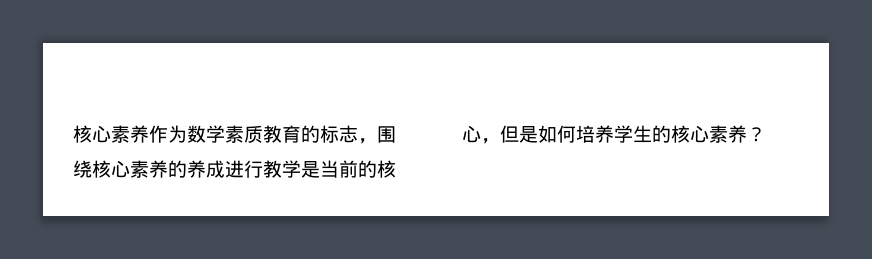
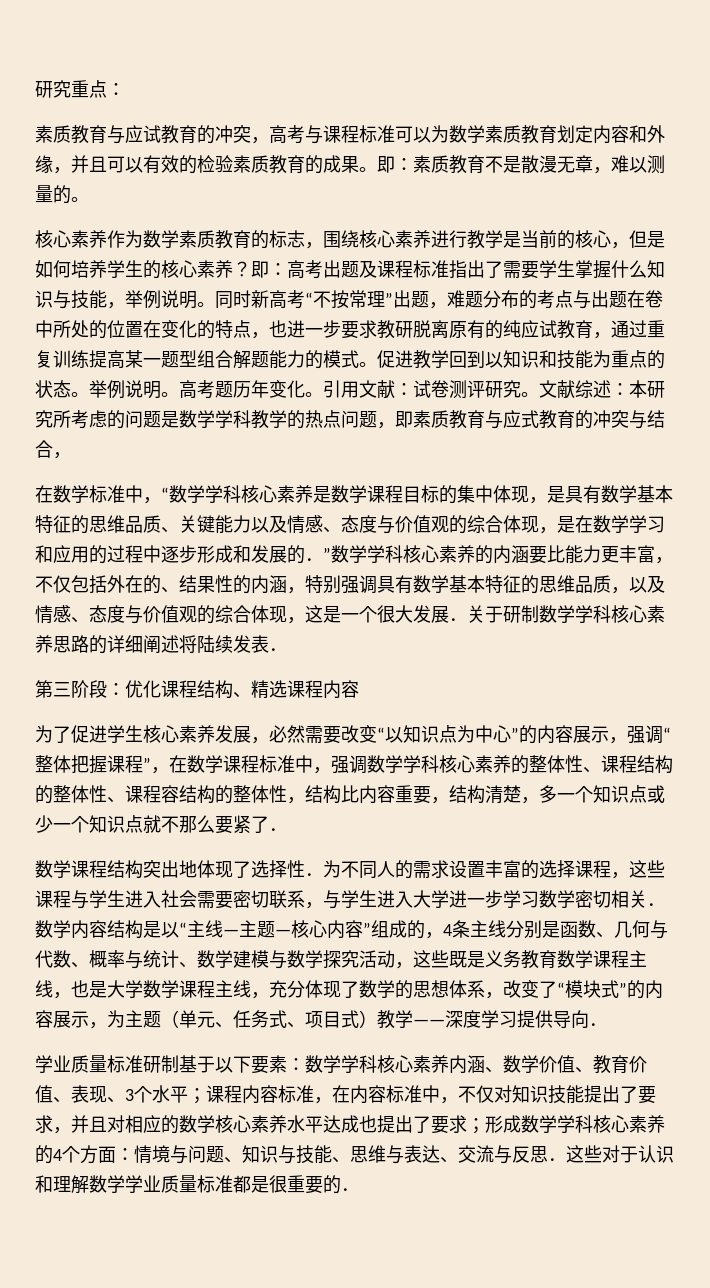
(73, 134) none -> [35,80,125,98] [35,125,665,144] [35,155,665,174] [35,185,89,204] 研究重点： // 素质教育与应试教育的冲突，高考与课程标准可以为数学素质教育划定内容和外缘，并且可以有效的检验素质教育的成果。即：素质教育不是散漫无章，难以测量的。 //
[168,160,225,178] 的养成 -> (431, 239) none
(766, 134) none -> [251,260,665,279] [35,290,663,309] [35,320,665,339] [35,350,665,369] [35,380,665,399] [35,410,665,429] [35,440,71,459] [35,485,673,504] [35,515,665,534] [35,545,673,564] [35,575,665,594] [35,605,665,624] [35,635,287,654] [35,680,359,699] [35,725,671,744] [35,755,673,774] [35,785,665,804] [35,815,287,834] [35,860,665,879] [35,890,665,909] [35,920,668,939] [35,950,647,969] [35,980,663,999] [35,1010,607,1029] [35,1055,647,1074] [35,1085,656,1104] [35,1115,665,1134] [35,1145,674,1164] [35,1175,359,1194] 即：高考出题及课程标准指出了需要学生掌握什么知识与技能，举例说明。同时新高考“不按常理”出题，难题分布的考点与出题在卷中所处的位置在变化的特点，也进一步要求教研脱离原有的纯应试教育，通过重复训练提高某一题型组合解题能力的模式。促进教学回到以知识和技能为重点的状态。举例说明。高考题历年变化。引用文献：试卷测评研究。文献综述：本研究所考虑的问题是数学学科教学的热点问题，即素质教育与应式教育的冲突与结合， // 在数学标准中，“数学学科核心素养是数学课程目标的集中体现，是具有数学基本特征的思维品质、关键能力以及情感、态度与价值观的综合体现，是在数学学习和应用的过程中逐步形成和发展的．”数学学科核心素养的内涵要比能力更丰富，不仅包括外在的、结果性的内涵，特别强调具有数学基本特征的思维品质，以及情感、态度与价值观的综合体现，这是一个很大发展．关于研制数学学科核心素养思路的详细阐述将陆续发表． // 第三阶段：优化课程结构、精选课程内容 // 为了促进学生核心素养发展，必然需要改变“以知识点为中心”的内容展示，强调“整体把握课程”，在数学课程标准中，强调数学学科核心素养的整体性、课程结构的整体性、课程容结构的整体性，结构比内容重要，结构清楚，多一个知识点或少一个知识点就不那么要紧了． // 数学课程结构突出地体现了选择性．为不同人的需求设置丰富的选择课程，这些课程与学生进入社会需要密切联系，与学生进入大学进一步学习数学密切相关．数学内容结构是以“主线—主题—核心内容”组成的，4条主线分别是函数、几何与代数、概率与统计、数学建模与数学探究活动，这些既是义务教育数学课程主线，也是大学数学课程主线，充分体现了数学的思想体系，改变了“模块式”的内容展示，为主题（单元、任务式、项目式）教学——深度学习提供导向． // 学业质量标准研制基于以下要素：数学学科核心素养内涵、数学价值、教育价值、表现、3个水平；课程内容标准，在内容标准中，不仅对知识技能提出了要求，并且对相应的数学核心素养水平达成也提出了要求；形成数学学科核心素养的4个方面：情境与问题、知识与技能、思维与表达、交流与反思．这些对于认识和理解数学学业质量标准都是很重要的．

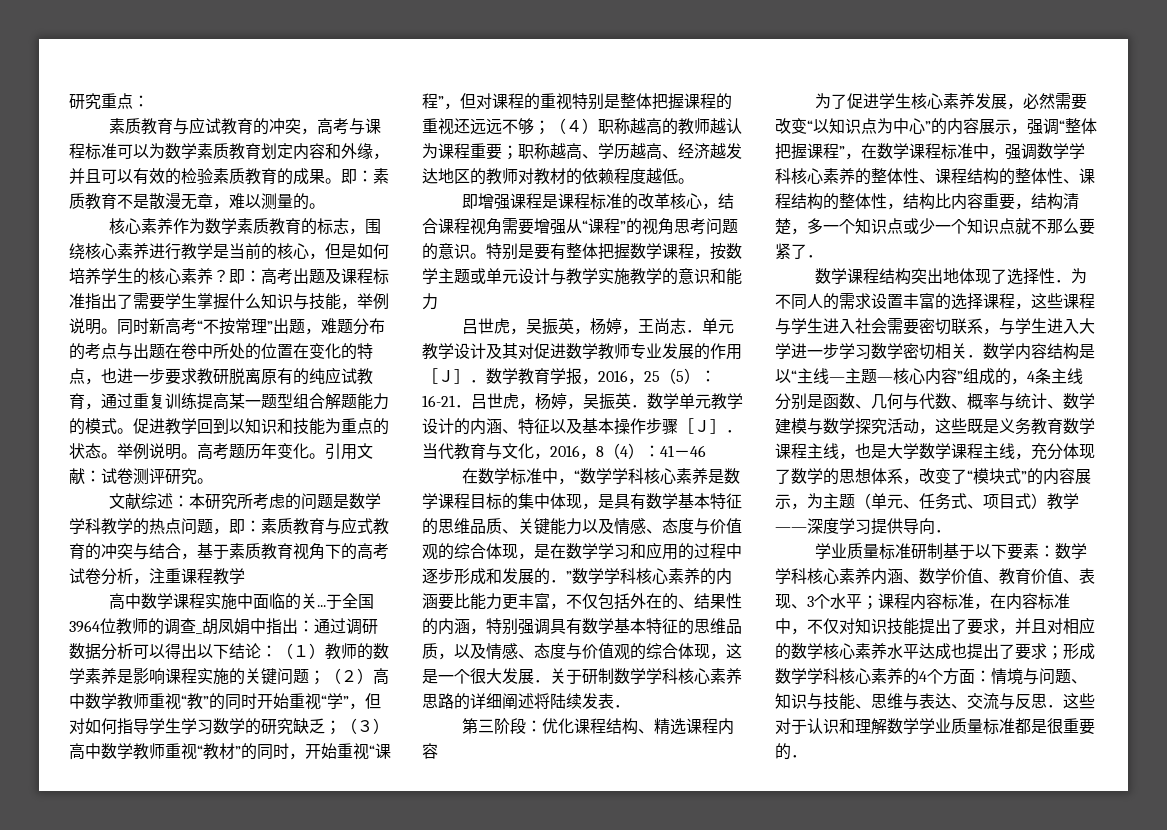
(539, 394) none -> (213, 481) //
(413, 419) none -> [245,520,261,532] ：
(71, 455) none -> [197,543,389,560] [69,568,245,585] [109,593,375,610] [69,618,378,635] [69,643,389,660] [69,668,389,685] [69,693,381,710] [69,718,389,735] [69,743,391,760] [422,93,732,110] [422,118,742,135] [422,143,742,160] [422,168,694,185] [462,193,735,210] [422,218,738,235] [422,243,742,260] [422,268,742,285] [422,293,438,310] [462,318,735,335] [422,343,742,360] [422,368,716,385] [422,393,743,410] [422,418,742,435] [422,443,706,460] 基于素质教育视角下的高考试卷分析，注重课程教学 // 高中数学课程实施中面临的关...于全国3964位教师的调查_胡凤娟中指出：通过调研数据分析可以得出以下结论：（１）教师的数学素养是影响课程实施的关键问题；（２）高中数学教师重视“教”的同时开始重视“学”，但对如何指导学生学习数学的研究缺乏；（３）高中数学教师重视“教材”的同时，开始重视“课程”，但对课程的重视特别是整体把握课程的重视还远远不够；（４）职称越高的教师越认为课程重要；职称越高、学历越高、经济越发达地区的教师对教材的依赖程度越低。 // 即增强课程是课程标准的改革核心，结合课程视角需要增强从“课程”的视角思考问题的意识。特别是要有整体把握数学课程，按数学主题或单元设计与教学实施教学的意识和能力 // 吕世虎，吴振英，杨婷，王尚志．单元教学设计及其对促进数学教师专业发展的作用［Ｊ］．数学教育学报，2016，25（5）：16-21．吕世虎，杨婷，吴振英．数学单元教学设计的内涵、特征以及基本操作步骤［Ｊ］．当代教育与文化，2016，8（4）：41－46
[161,785,179,803] 容 -> (791, 201) none

